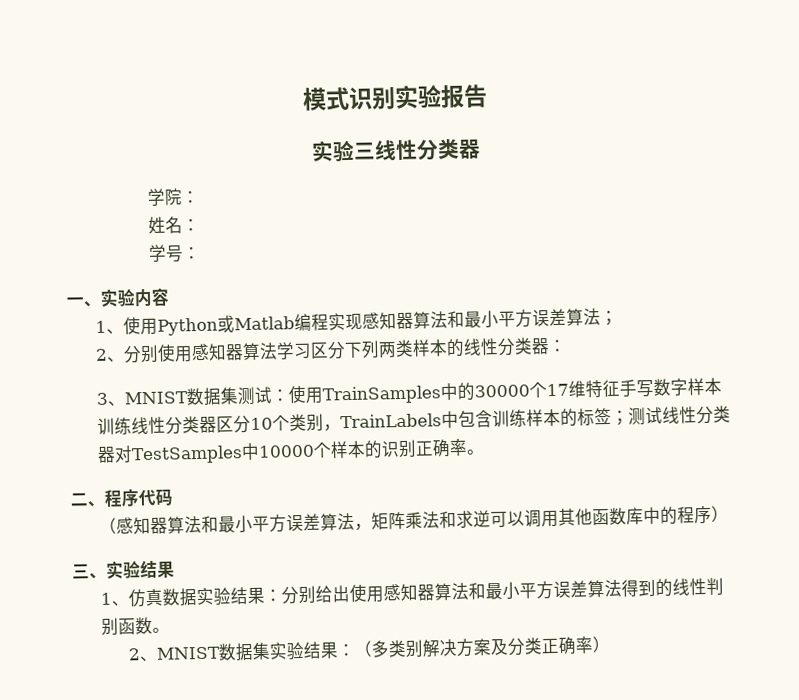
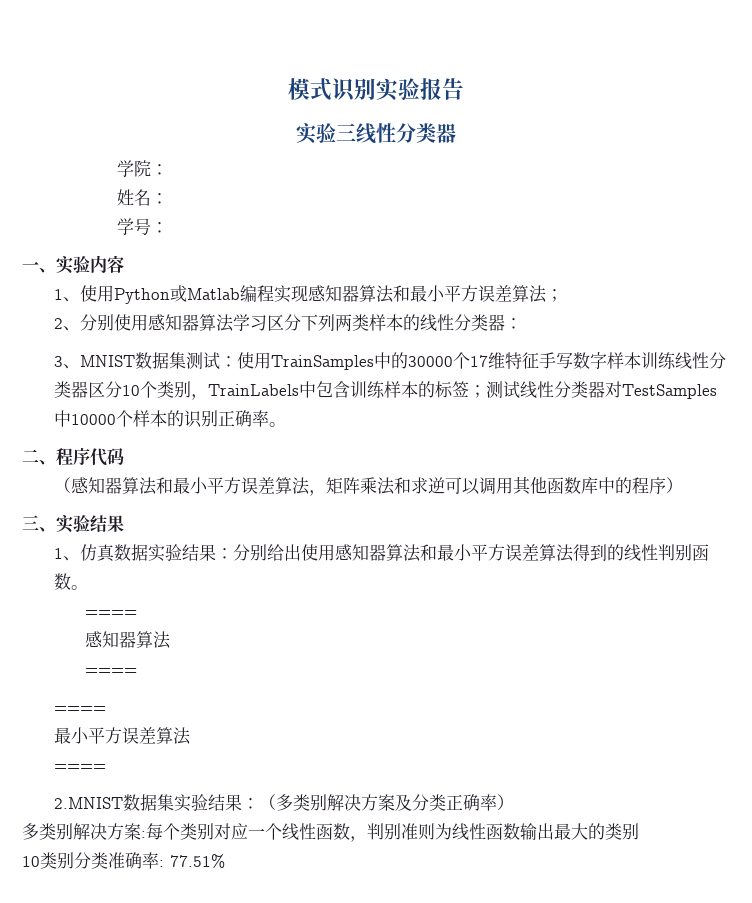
[128,646,222,662] 2、MNIST -> [85,610,138,617] [85,631,172,649] [85,668,138,675] [53,706,106,713] [53,727,191,745] [53,764,106,771] [53,797,123,809] ==== // 感知器算法 // ==== // ==== // 最小平方误差算法 // ==== // 2.MNIST
(611, 644) none -> [22,823,639,842] [22,852,225,869] // 多类别解决方案:每个类别对应一个线性函数，判别准则为线性函数输出最大的类别 // 10类别分类准确率: 77.51%

